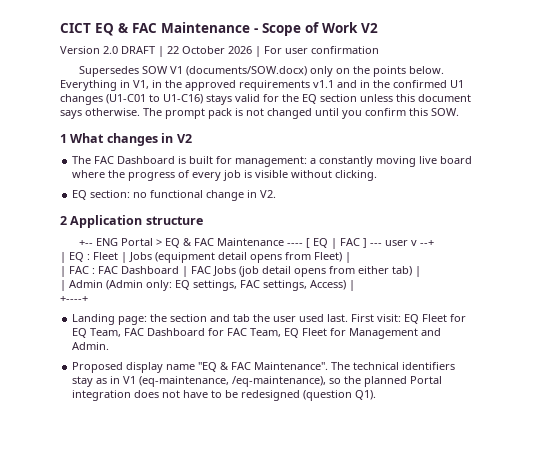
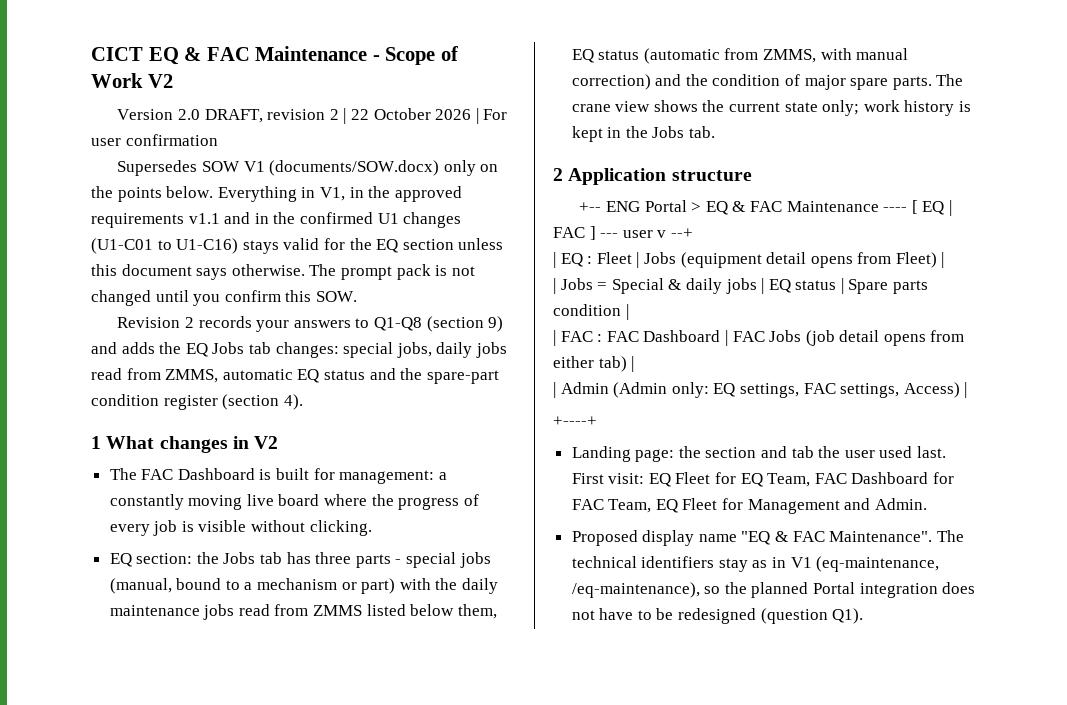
[121,46,155,54] DRAFT -> [204,109,339,123] DRAFT, revision 2
(459, 112) none -> [117,316,504,332] [91,342,507,358] [91,368,499,384] [91,394,303,410] // Revision 2 records your answers to Q1-Q8 (section 9) and adds the EQ Jobs tab changes: special jobs, daily jobs read from ZMMS, automatic EQ status and the spare-part condition register (section 4).
[133,190,277,201] no functional change in V2. -> [196,552,491,568] [109,578,499,594] [109,604,497,620] [571,48,909,64] [571,74,964,90] [571,100,972,116] [571,126,716,142] the Jobs tab has three parts - special jobs (manual, bound to a mechanism or part) with the daily maintenance jobs read from ZMMS listed below them, EQ status (automatic from ZMMS, with manual correction) and the condition of major spare parts. The crane view shows the current state only; work history is kept in the Jobs tab.
(351, 257) none -> [553,278,929,294] [553,304,629,320] // | Jobs = Special & daily jobs | EQ status | Spare parts condition |

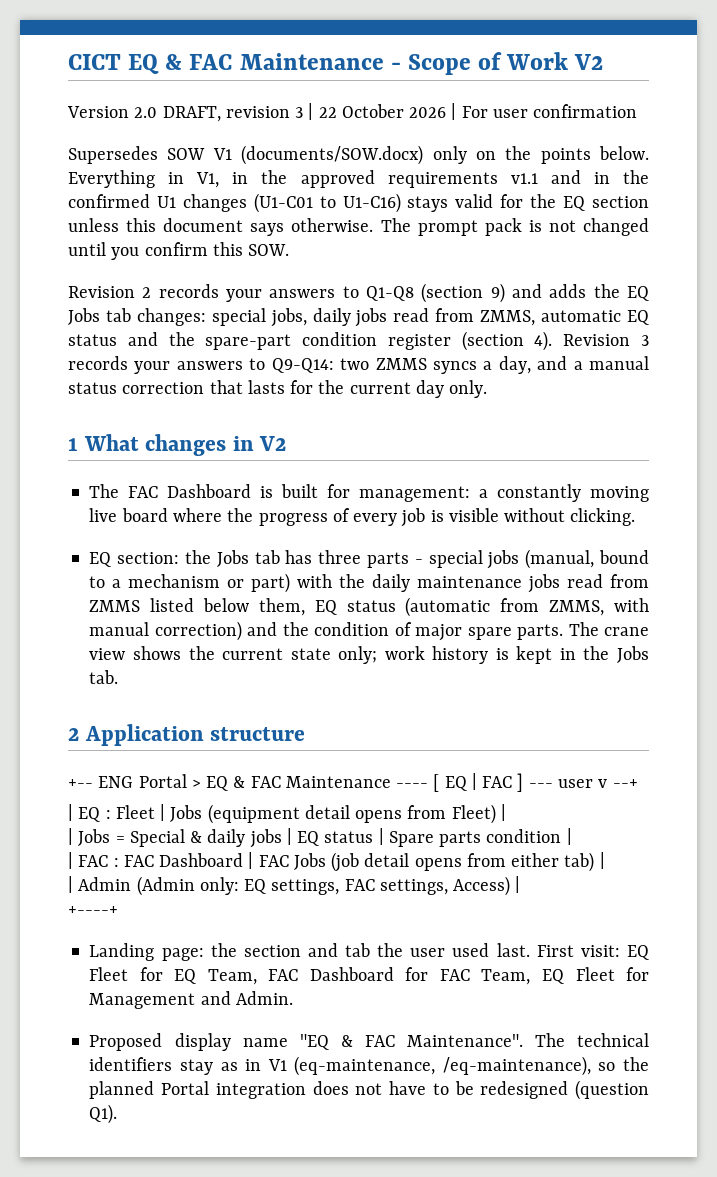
[329,109,339,120] 2 -> [295,107,304,118] 3
(303, 402) none -> [563,334,649,346] [68,356,650,374] [68,380,488,398] Revision 3 records your answers to Q9-Q14: two ZMMS syncs a day, and a manual status correction that lasts for the current day only.

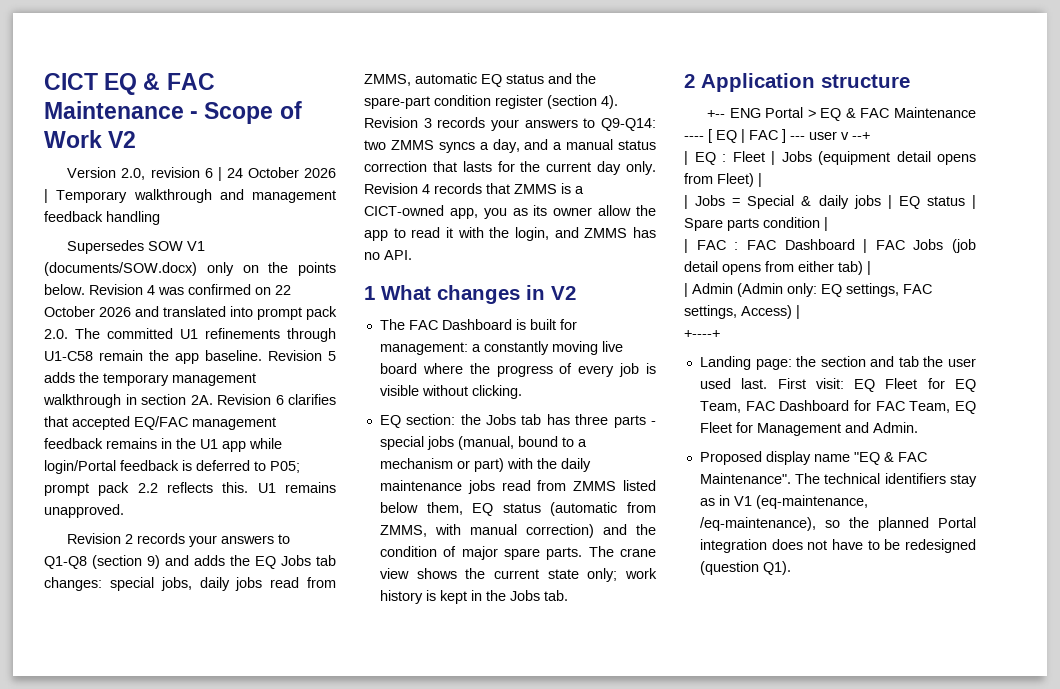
[134,103,638,122] 2.0 DRAFT, revision 3 | 22 October 2026 | For user confirmation -> [121,167,336,181] [44,189,336,203] [44,211,160,225] 2.0, revision 6 | 24 October 2026 | Temporary walkthrough and management feedback handling
[68,170,650,188] [68,193,650,213] [68,218,650,236] [68,242,290,260] Everything in V1, in the approved requirements v1.1 and in the confirmed U1 changes (U1-C01 to U1-C16) stays valid for the EQ section unless this document says otherwise. The prompt pack is not changed until you confirm this SOW. -> [89,284,291,295] [44,306,337,320] [44,328,336,342] [44,350,336,364] [44,372,256,386] [43,394,336,408] [44,416,276,430] [44,438,282,452] [44,460,300,474] [44,482,336,496] [44,504,124,518] Revision 4 was confirmed on 22 October 2026 and translated into prompt pack 2.0. The committed U1 refinements through U1-C58 remain the app baseline. Revision 5 adds the temporary management walkthrough in section 2A. Revision 6 clarifies that accepted EQ/FAC management feedback remains in the U1 app while login/Portal feedback is deferred to P05; prompt pack 2.2 reflects this. U1 remains unapproved.
(488, 389) none -> [364,183,584,194] [364,205,656,219] [364,227,656,241] [364,250,412,260] Revision 4 records that ZMMS is a CICT-owned app, you as its owner allow the app to read it with the login, and ZMMS has no API.

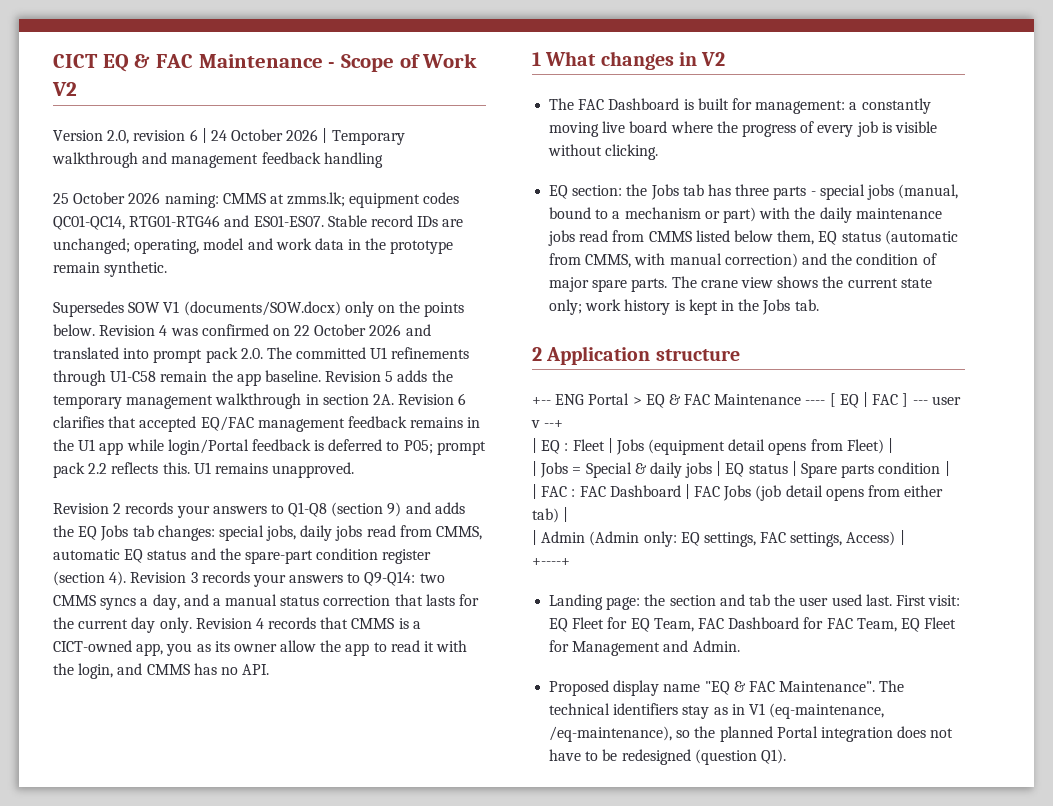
(160, 218) none -> [53,192,460,208] [53,215,464,230] [53,238,454,254] [53,261,168,277] // 25 October 2026 naming: CMMS at zmms.lk; equipment codes QC01-QC14, RTG01-RTG46 and ES01-ES07. Stable record IDs are unchanged; operating, model and work data in the prototype remain synthetic.
[364,74,411,86] ZMMS, -> [436,526,483,540] CMMS,
[390,140,434,150] ZMMS -> [53,595,96,606] CMMS
[514,184,557,194] ZMMS -> [351,618,395,629] CMMS
[584,228,628,238] ZMMS -> [146,664,190,675] CMMS
[573,481,617,491] ZMMS -> [648,231,692,242] CMMS
[379,525,427,537] ZMMS, -> [585,254,632,268] CMMS,

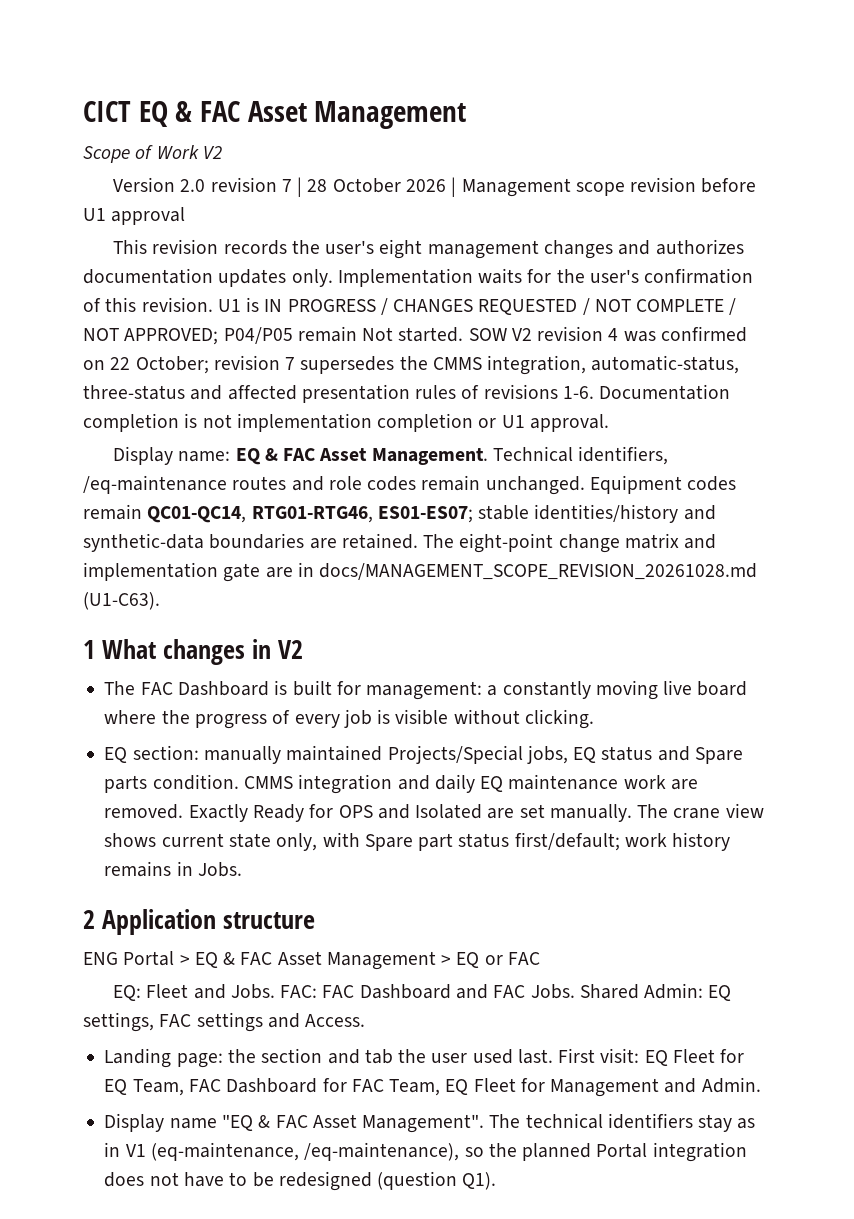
[198,54,336,68] Maintenance - -> [247,101,467,129] Asset Management //
[107,128,405,145] [52,152,383,168] [53,192,460,208] [53,215,464,230] [53,238,454,254] [53,261,168,277] [53,301,465,317] [53,324,156,336] 2.0, revision 6 | 24 October 2026 | Temporary walkthrough and management feedback handling // 25 October 2026 naming: CMMS at zmms.lk; equipment codes QC01-QC14, RTG01-RTG46 and ES01-ES07. Stable record IDs are unchanged; operating, model and work data in the prototype remain synthetic. // Supersedes SOW V1 (documents/SOW.docx) only on the points below. Revision -> [180,177,757,197] [83,207,186,225] [113,239,744,259] [83,268,754,287] [83,297,737,315] [83,326,604,345] 2.0 revision 7 | 28 October 2026 | Management scope revision before U1 approval // This revision records the user's eight management changes and authorizes documentation updates only. Implementation waits for the user's confirmation of this revision. U1 is IN PROGRESS / CHANGES REQUESTED / NOT COMPLETE / NOT APPROVED; P04/P05 remain Not started. SOW V2 revision
[314,324,431,336] [53,347,470,363] [53,370,453,386] [53,393,467,409] [53,416,481,432] [53,439,486,455] [53,462,355,478] [53,502,465,518] [53,525,483,541] [53,548,432,564] [53,571,445,587] [53,594,480,610] [53,617,421,633] [53,640,468,656] [53,663,270,679] October 2026 and translated into prompt pack 2.0. The committed U1 refinements through U1-C58 remain the app baseline. Revision 5 adds the temporary management walkthrough in section 2A. Revision 6 clarifies that accepted EQ/FAC management feedback remains in the U1 app while login/Portal feedback is deferred to P05; prompt pack 2.2 reflects this. U1 remains unapproved. // Revision 2 records your answers to Q1-Q8 (section 9) and adds the EQ Jobs tab changes: special jobs, daily jobs read from CMMS, automatic EQ status and the spare-part condition register (section 4). Revision 3 records your answers to Q9-Q14: two CMMS syncs a day, and a manual status correction that lasts for the current day only. Revision 4 records that CMMS is a CICT-owned app, you as its owner allow the app to read it with the login, and CMMS has no API. -> [135,355,740,375] [83,384,731,403] [83,413,609,432] [113,446,669,465] [83,475,737,495] [83,504,716,523] [83,533,717,553] [83,562,758,582] [83,592,160,610] October; revision 7 supersedes the CMMS integration, automatic-status, three-status and affected presentation rules of revisions 1-6. Documentation completion is not implementation completion or U1 approval. // Display name: EQ & FAC Asset Management. Technical identifiers, /eq-maintenance routes and role codes remain unchanged. Equipment codes remain QC01-QC14, RTG01-RTG46, ES01-ES07; stable identities/history and synthetic-data boundaries are retained. The eight-point change matrix and implementation gate are in docs/MANAGEMENT_SCOPE_REVISION_20261028.md (U1-C63).
[626,184,959,200] [549,207,942,223] [548,230,958,246] [549,253,937,268] [549,277,668,292] the Jobs tab has three parts - special jobs (manual, bound to a mechanism or part) with the daily maintenance jobs read from CMMS listed below them, EQ status (automatic from CMMS, with manual correction) and the condition of major spare parts. -> [203,745,743,764] [104,774,698,794] [104,804,632,822] manually maintained Projects/Special jobs, EQ status and Spare parts condition. CMMS integration and daily EQ maintenance work are removed. Exactly Ready for OPS and Isolated are set manually.
[822,276,844,288] the -> (157, 840) none
[549,299,819,315] only; work history is kept in the Jobs tab. -> [276,832,731,851] [104,861,242,877] only, with Spare part status first/default; work history remains in Jobs.
[532,397,551,405] +-- -> (315, 920) none
[714,392,961,408] [531,420,564,428] [532,438,894,455] [532,461,950,478] [532,484,944,501] [532,507,569,523] [532,530,905,547] [532,558,570,566] Maintenance ---- [ EQ | FAC ] --- user v --+ // | EQ : Fleet | Jobs (equipment detail opens from Fleet) | // | Jobs = Special & daily jobs | EQ status | Spare parts condition | // | FAC : FAC Dashboard | FAC Jobs (job detail opens from either tab) | // | Admin (Admin only: EQ settings, FAC settings, Access) | // +----+ -> [277,951,540,970] [113,983,732,1001] [83,1012,366,1032] Asset Management > EQ or FAC // EQ: Fleet and Jobs. FAC: FAC Dashboard and FAC Jobs. Shared Admin: EQ settings, FAC settings and Access.
[549,680,660,696] Proposed display -> [104,1113,165,1132] Display
[779,681,876,692] Maintenance". -> [312,1114,485,1133] Asset Management".

